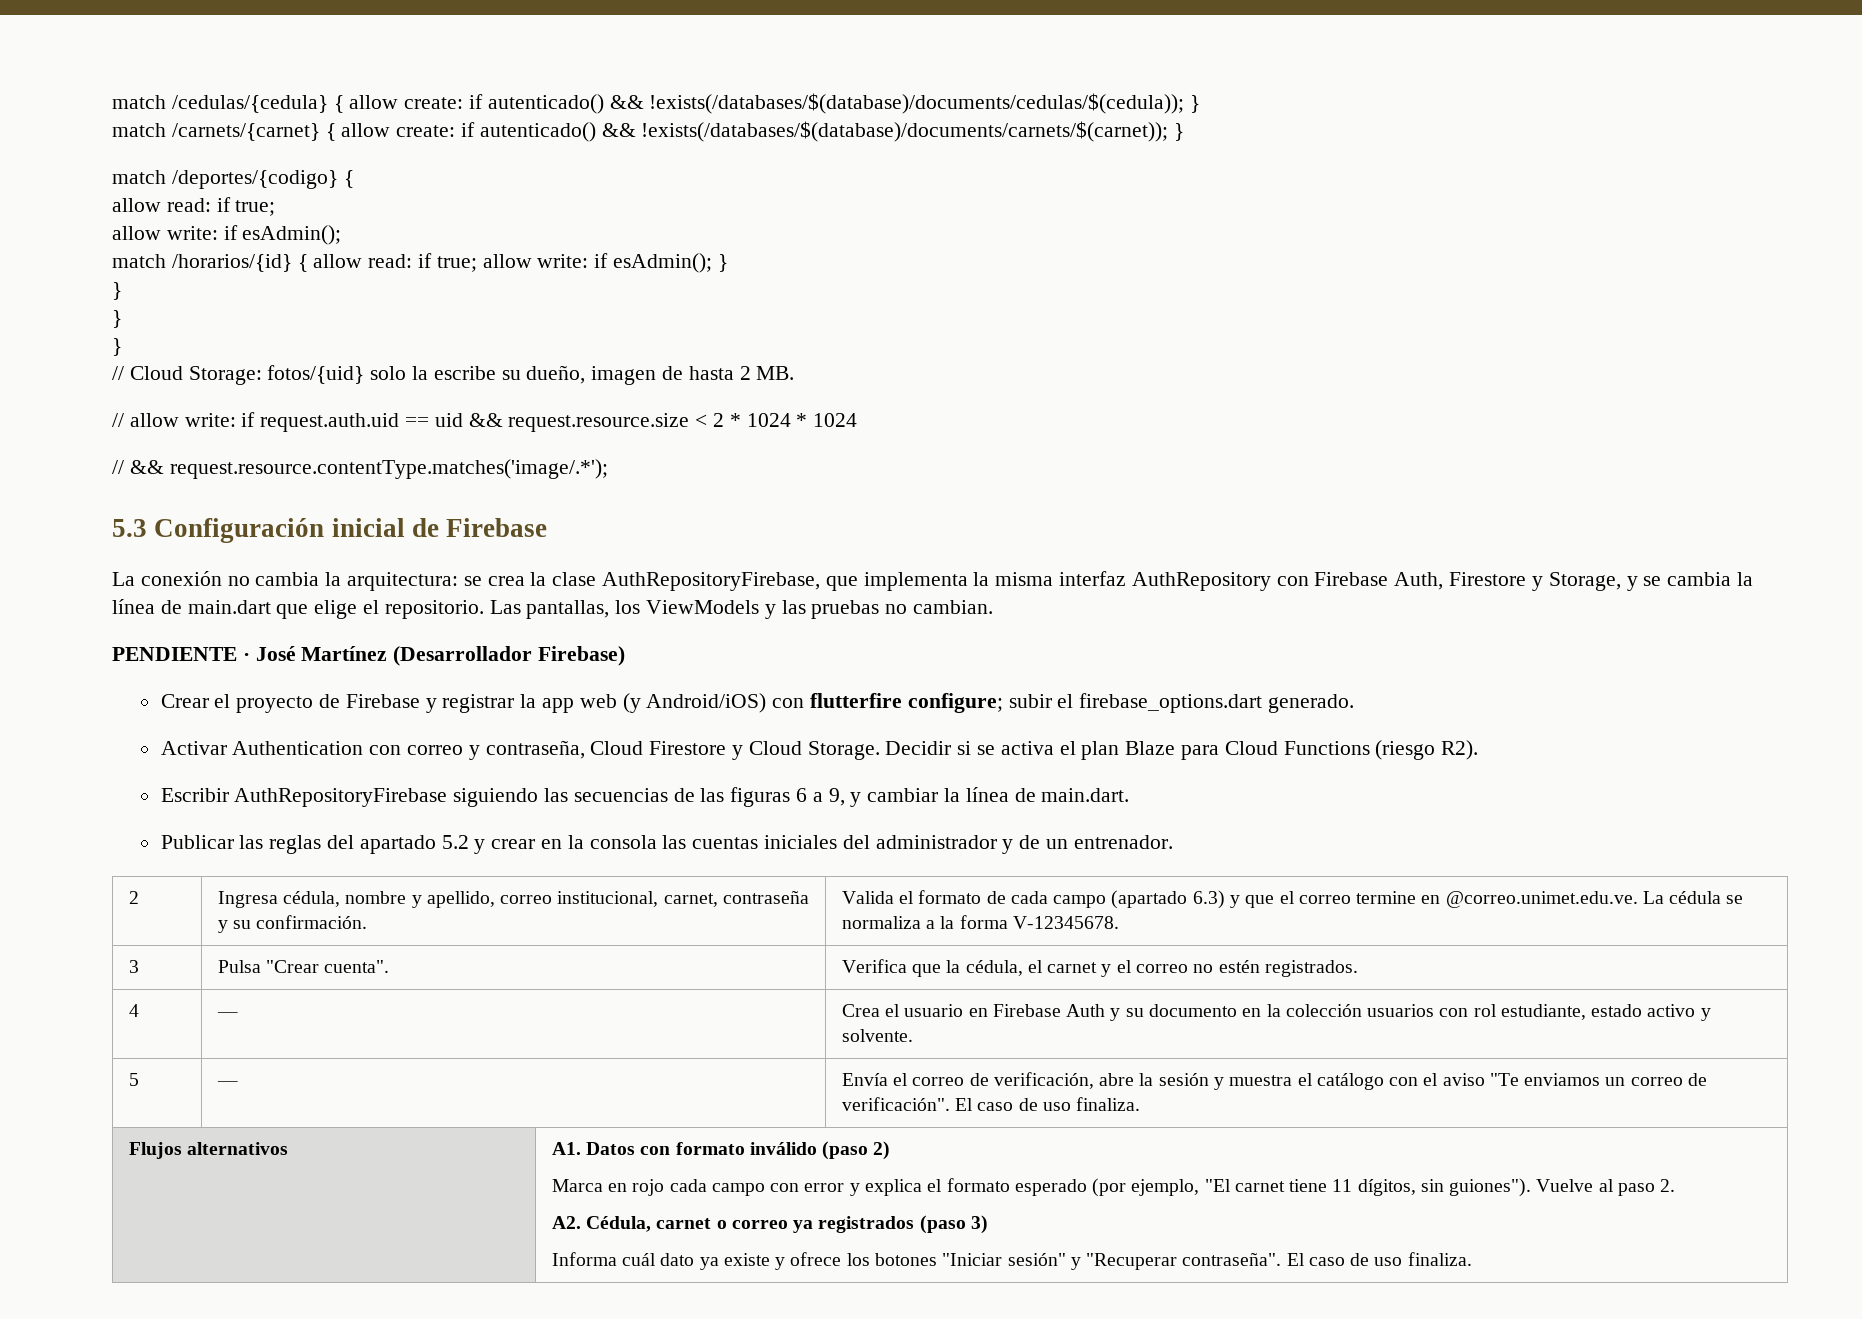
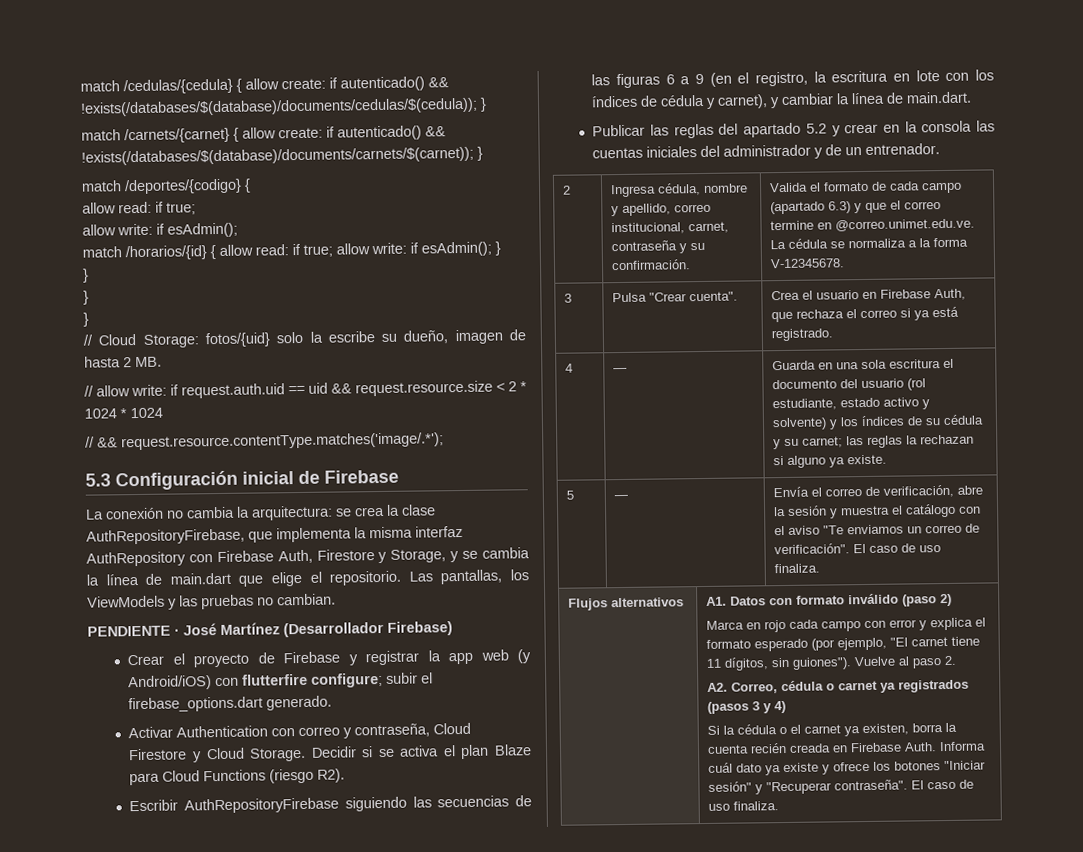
[828,788,845,806] 9, -> [695,69,994,87] [591,94,769,109] 9 (en el registro, la escritura en lote con los índices de cédula y carnet),
[841,959,1358,977] [128,1004,139,1017] [216,1012,238,1017] [841,1004,1711,1021] [841,1029,913,1042] Verifica que la cédula, el carnet y el correo no estén registrados. // 4 | — | Crea el usuario en Firebase Auth y su documento en la colección usuarios con rol estudiante, estado activo y solvente. -> [771,288,967,301] [771,306,960,323] [771,328,834,342] [565,363,574,373] [613,367,628,373] [772,358,955,371] [772,378,927,391] [772,397,931,411] [772,414,985,431] [773,434,975,450] [773,454,888,468] Crea el usuario en Firebase Auth, que rechaza el correo si ya está registrado. // 4 | — | Guarda en una sola escritura el documento del usuario (rol estudiante, estado activo y solvente) y los índices de su cédula y su carnet; las reglas la rechazan si alguno ya existe.
[586,1215,988,1234] Cédula, carnet o correo ya registrados (paso 3) // -> [731,679,970,694] [707,700,787,714] [707,722,958,737] [707,742,938,754] Correo, cédula o carnet ya registrados (pasos 3 y 4) // Si la cédula o el carnet ya existen, borra la cuenta recién creada en Firebase Auth.

